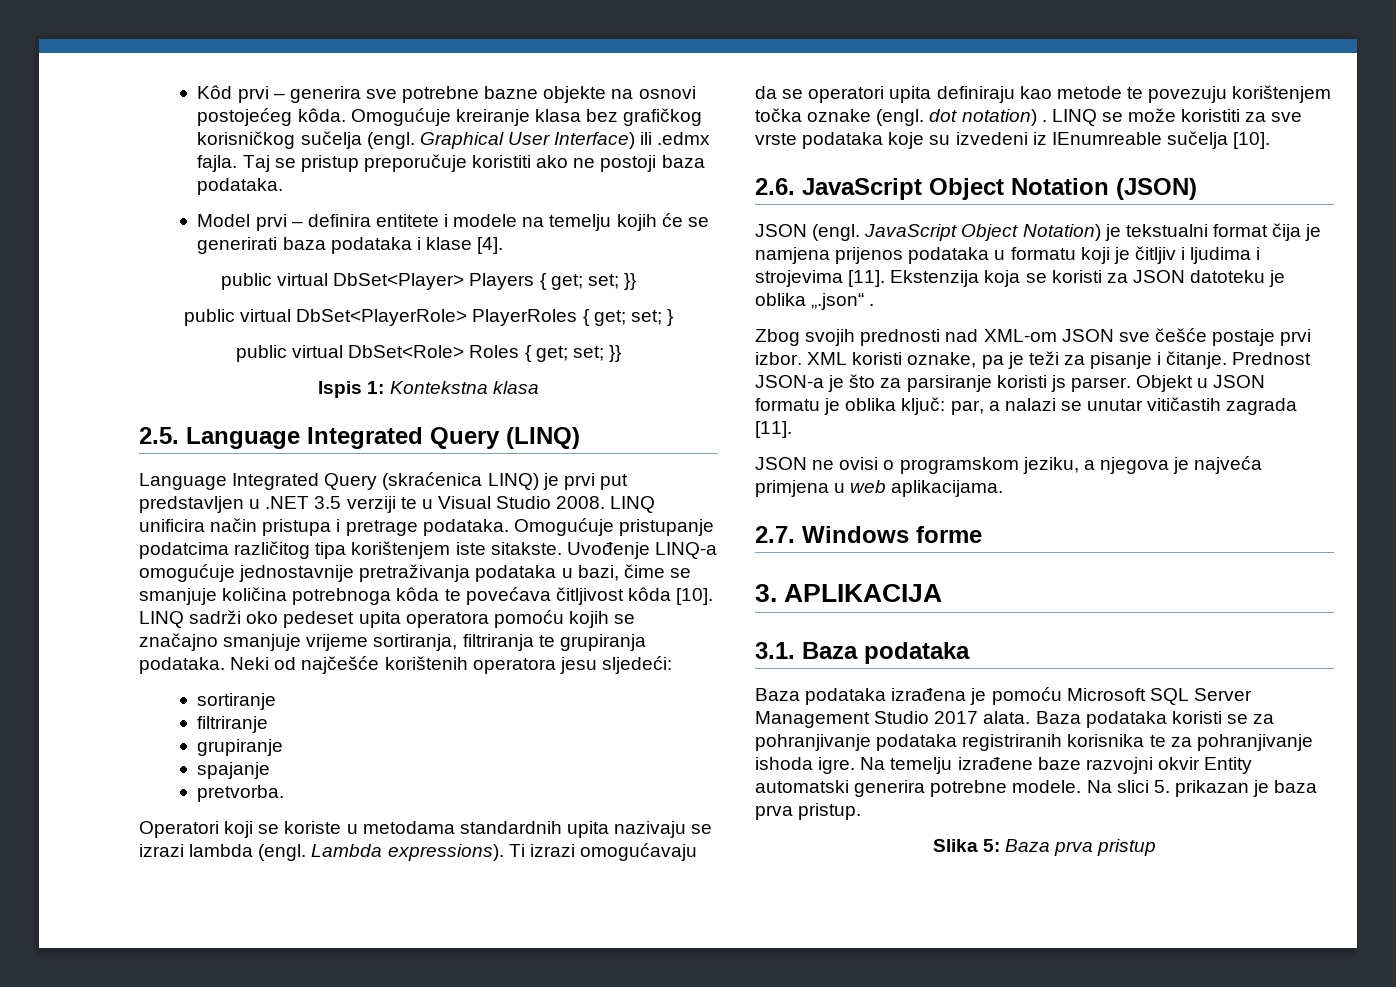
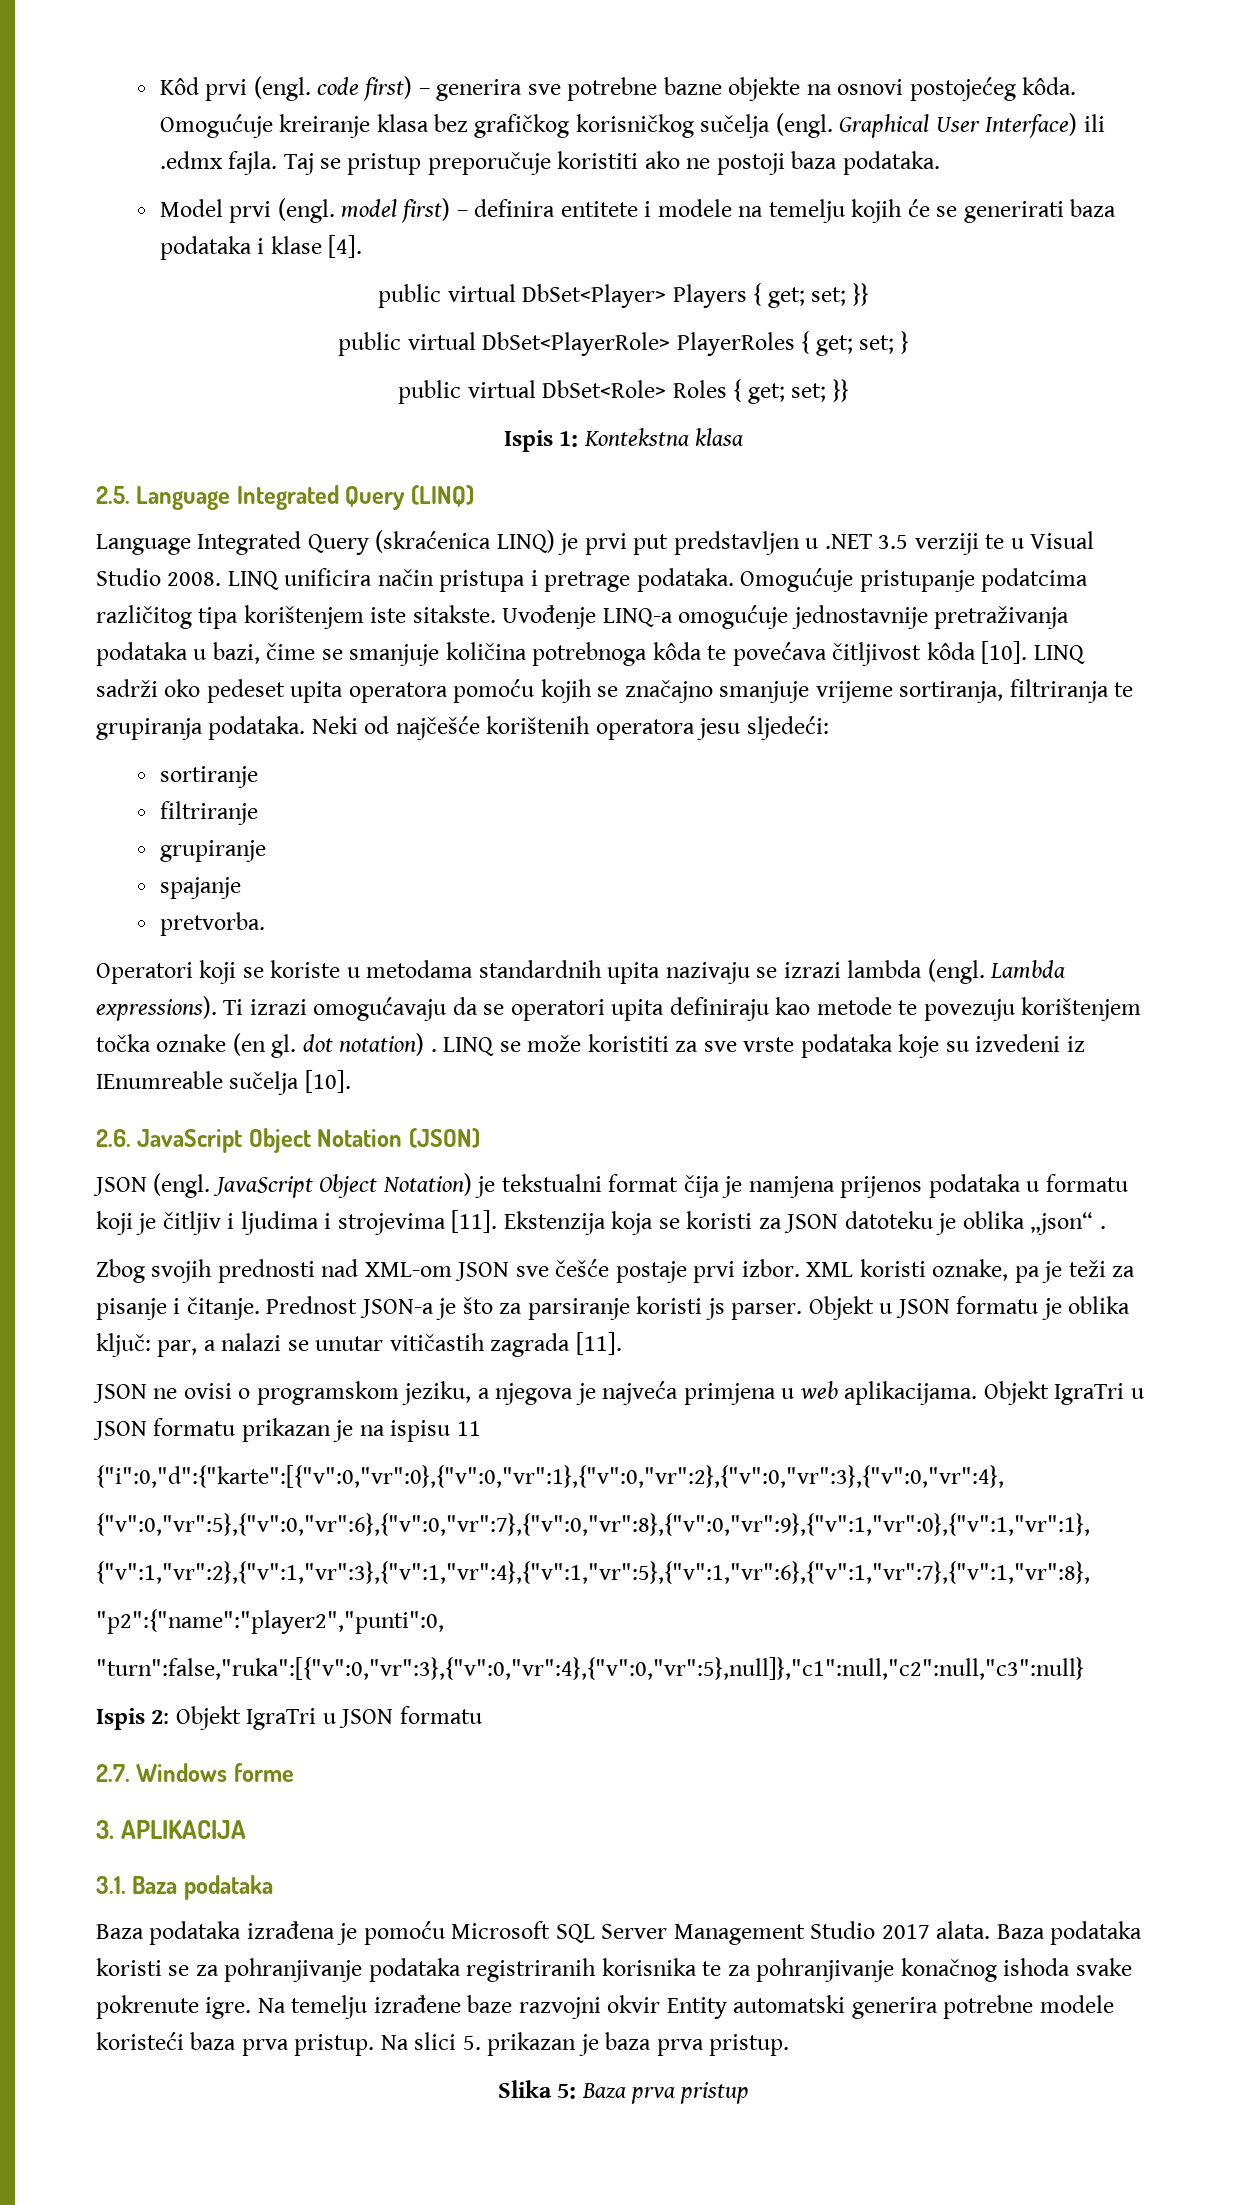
(269, 94) none -> [253,76,413,101] (engl. code first)
(287, 222) none -> [277,198,451,223] (engl. model first)
[876,109,925,126] (engl. -> [232,1033,297,1058] (en gl.
[811,293,865,310] „.json“ -> [1030,1212,1094,1235] „json“
(1004, 488) none -> [983,1381,1144,1405] [93,1418,481,1442] [96,1465,1004,1488] [96,1513,1090,1536] [96,1561,1090,1584] [96,1609,444,1634] [96,1657,1084,1680] [96,1706,482,1730] Objekt IgraTri u JSON formatu prikazan je na ispisu 11 // {"i":0,"d":{"karte":[{"v":0,"vr":0},{"v":0,"vr":1},{"v":0,"vr":2},{"v":0,"vr":3},{"v":0,"vr":4}, // {"v":0,"vr":5},{"v":0,"vr":6},{"v":0,"vr":7},{"v":0,"vr":8},{"v":0,"vr":9},{"v":1,"vr":0},{"v":1,"vr":1}, // {"v":1,"vr":2},{"v":1,"vr":3},{"v":1,"vr":4},{"v":1,"vr":5},{"v":1,"vr":6},{"v":1,"vr":7},{"v":1,"vr":8}, // "p2":{"name":"player2","punti":0, // "turn":false,"ruka":[{"v":0,"vr":3},{"v":0,"vr":4},{"v":0,"vr":5},null]},"c1":null,"c2":null,"c3":null} // Ispis 2: Objekt IgraTri u JSON formatu
[755,757,813,770] ishoda -> [900,1958,1132,1982] [96,1995,199,2019] konačnog ishoda svake pokrenute
[1012,780,1082,793] modele. -> [1039,1995,1114,2013] [96,2032,375,2056] modele koristeći baza prva pristup.

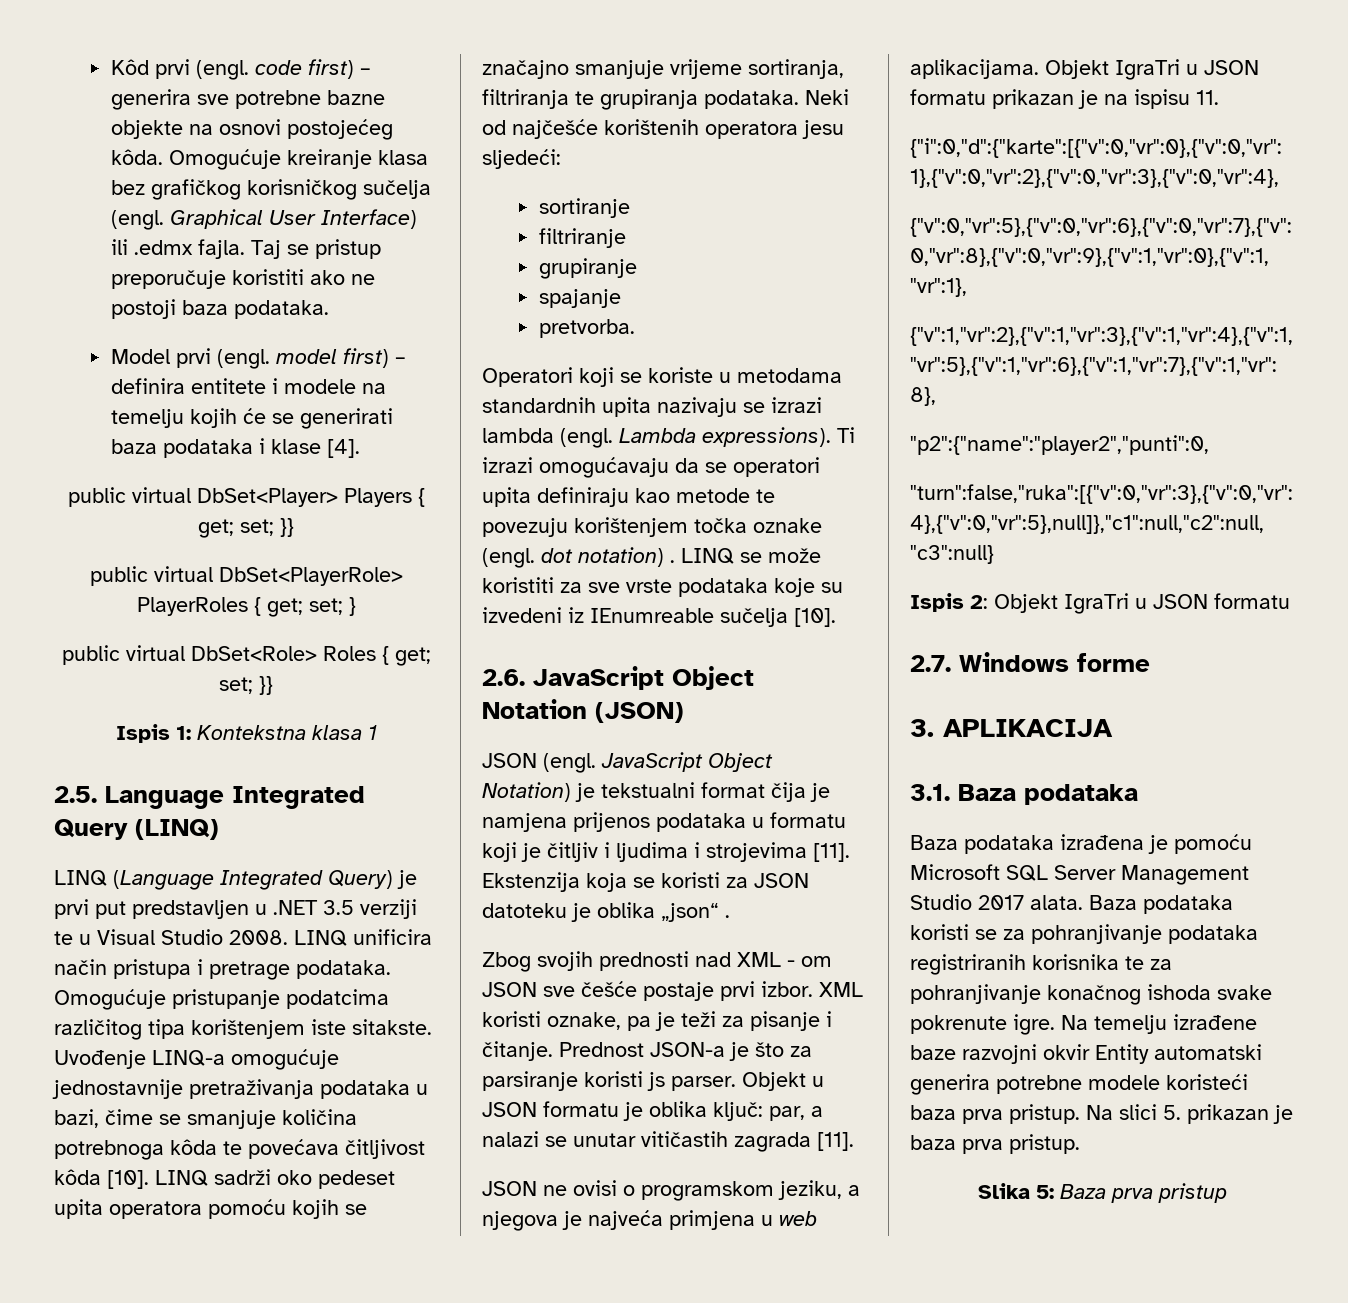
(744, 437) none -> [367,725,377,740] 1
[96,530,555,555] Language Integrated Query (skraćenica LINQ) -> [54,870,393,890] LINQ (Language Integrated Query)
[232,1033,297,1058] (en gl. -> [482,548,535,568] (engl.
[364,1262,452,1277] XML-om -> [737,952,832,967] XML - om
[456,1421,481,1436] 11 -> [1196,90,1219,105] 11.

